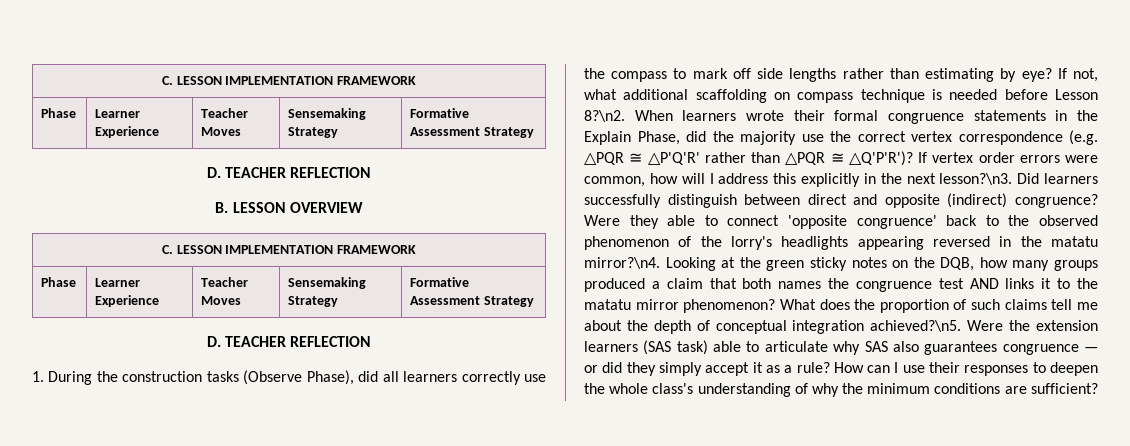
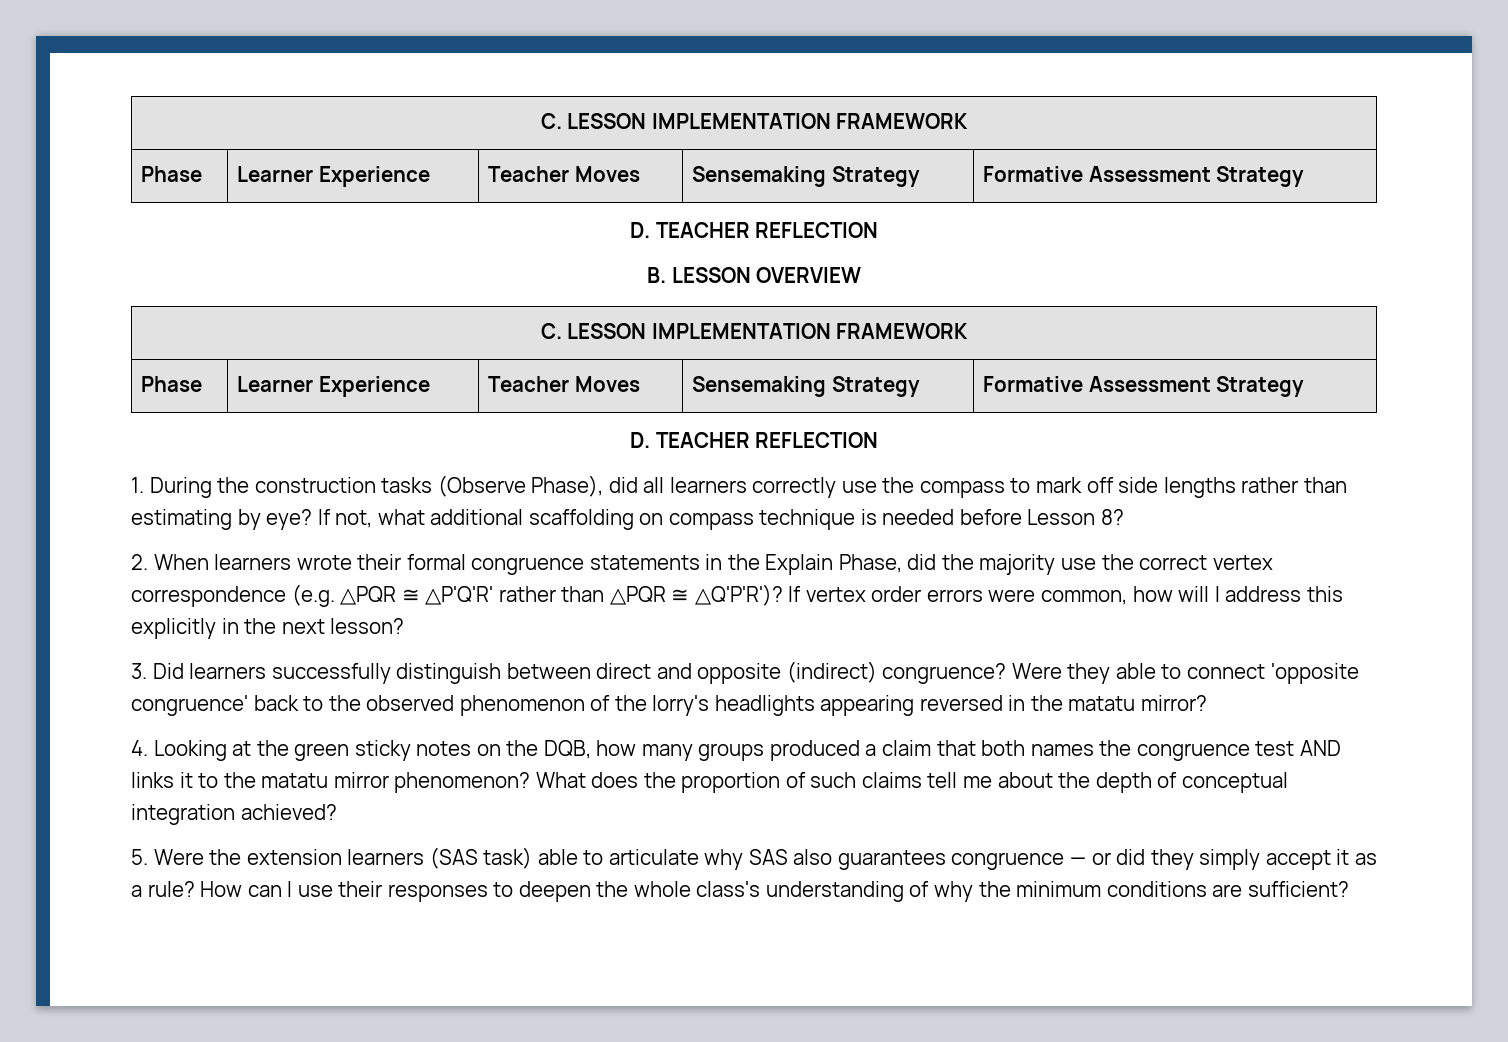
[584,110,625,122] 8?\n2. -> [1101,509,1125,525] [131,554,148,570] 8? // 2.
[939,173,1013,185] lesson?\n3. -> [330,618,405,634] [131,663,147,679] lesson? // 3.
[584,257,660,269] mirror?\n4. -> [1141,695,1208,711] [131,740,148,756] mirror? // 4.
[870,320,962,332] achieved?\n5. -> [240,804,337,820] [131,849,148,865] achieved? // 5.

